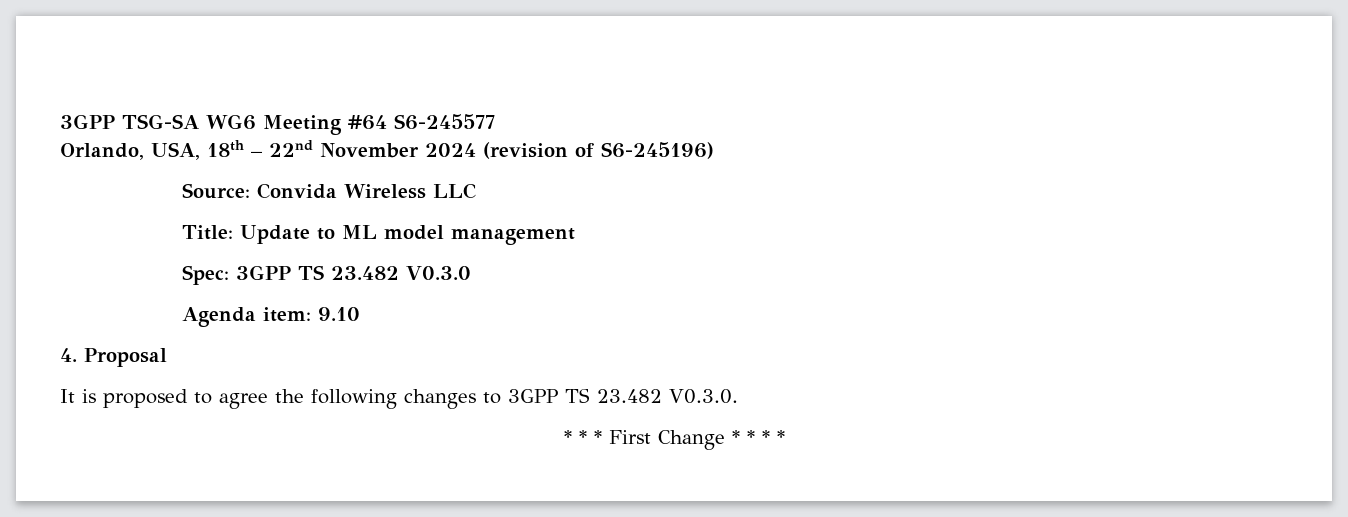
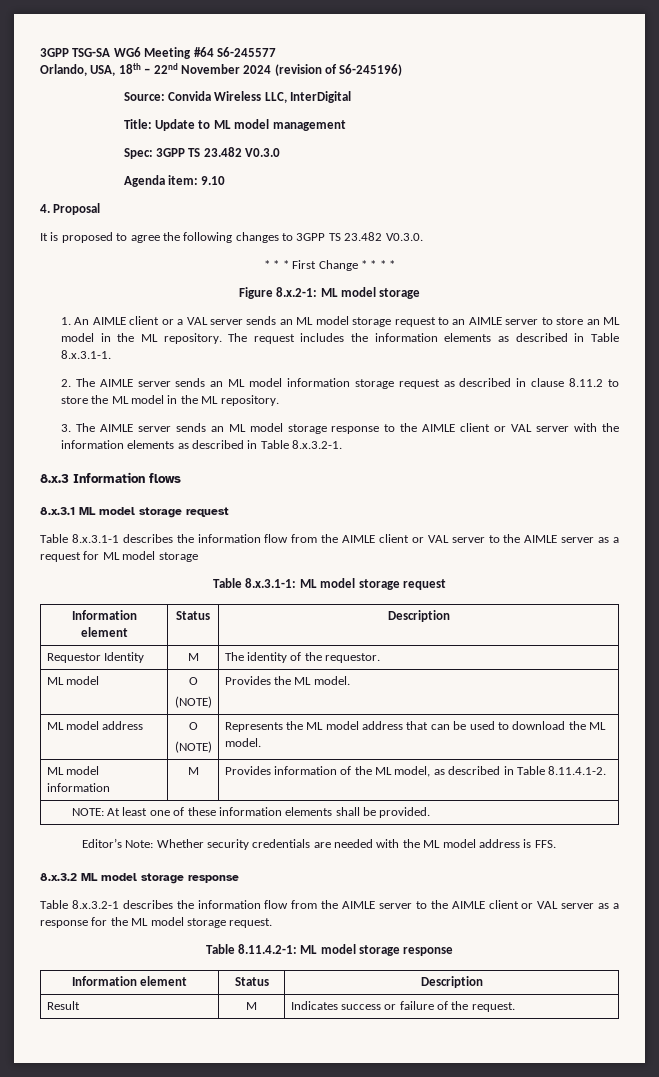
[433,183,477,199] LLC -> [264,91,352,103] LLC, InterDigital
(785, 437) none -> [238,287,421,299] [60,316,620,327] [60,333,619,344] [60,350,111,359] [60,378,619,389] [60,395,279,406] [60,423,619,434] [60,440,343,449] [40,472,181,483] [40,507,229,518] [40,534,620,543] [40,551,198,562] [213,578,446,590] [71,610,137,620] [80,627,128,637] [176,611,210,620] [387,610,450,622] [46,652,144,663] [187,653,199,661] [224,652,381,663] [46,676,99,685] [188,677,198,685] [174,696,212,708] [224,676,350,685] [46,721,144,730] [188,722,198,730] [174,741,212,753] [224,721,607,732] [224,738,261,747] [46,766,99,775] [46,783,110,792] [187,767,199,775] [224,766,607,777] [71,807,431,818] [81,838,556,850] [40,873,239,884] [40,900,620,909] [40,917,273,928] [205,944,454,956] [71,976,188,986] [234,977,269,986] [420,976,483,988] [46,1001,80,1010] [246,1002,257,1010] [290,1001,515,1012] // Figure 8.x.2-1: ML model storage // 1. An AIMLE client or a VAL server sends an ML model storage request to an AIMLE server to store an ML model in the ML repository. The request includes the information elements as described in Table 8.x.3.1-1. // 2. The AIMLE server sends an ML model information storage request as described in clause 8.11.2 to store the ML model in the ML repository. // 3. The AIMLE server sends an ML model storage response to the AIMLE client or VAL server with the information elements as described in Table 8.x.3.2-1. // 8.x.3 Information flows // 8.x.3.1 ML model storage request // Table 8.x.3.1-1 describes the information flow from the AIMLE client or VAL server to the AIMLE server as a request for ML model storage // Table 8.x.3.1-1: ML model storage request // Information element | Status | Description // Requestor Identity | M | The identity of the requestor. // ML model | O // (NOTE) | Provides the ML model. // ML model address | O // (NOTE) | Represents the ML model address that can be used to download the ML model. // ML model information | M | Provides information of the ML model, as described in Table 8.11.4.1-2. // NOTE: At least one of these information elements shall be provided. // Editor’s Note: Whether security credentials are needed with the ML model address is FFS. // 8.x.3.2 ML model storage response // Table 8.x.3.2-1 describes the information flow from the AIMLE server to the AIMLE client or VAL server as a response for the ML model storage request. // Table 8.11.4.2-1: ML model storage response // Information element | Status | Description // Result | M | Indicates success or failure of the request.

